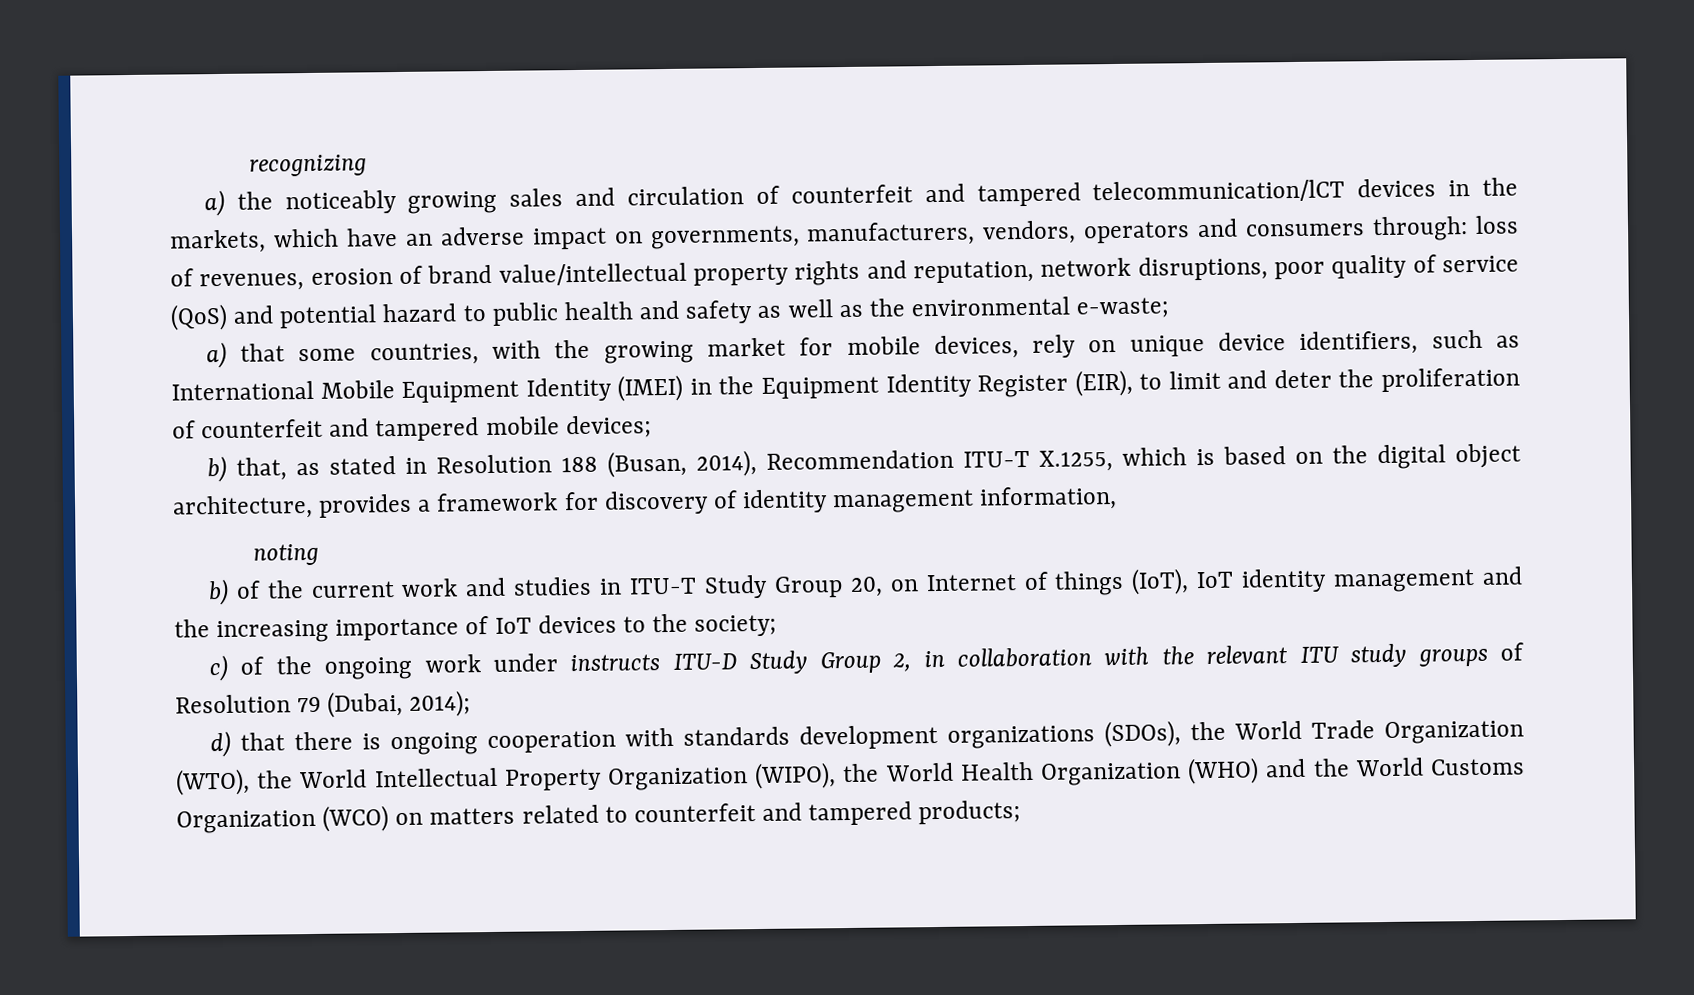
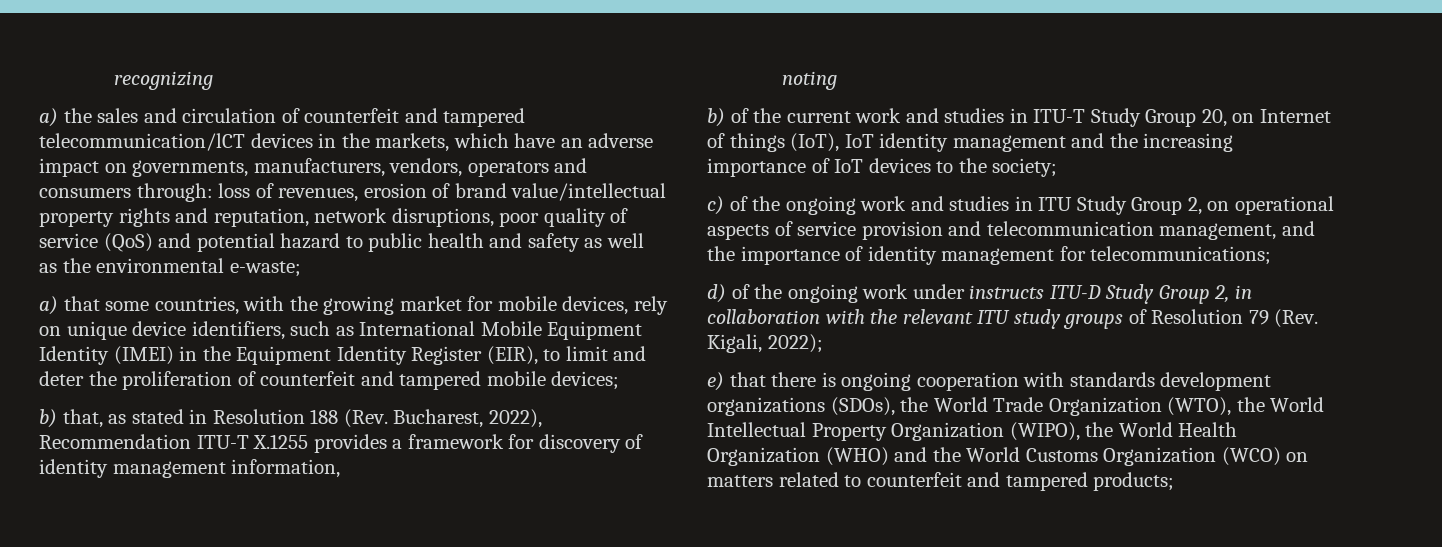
[284,190,498,215] noticeably growing -> (92, 115) none
[606,443,1522,478] [172,494,313,520] (Busan, 2014), Recommendation ITU-T X.1255, which is based on the digital object architecture, -> [343,409,542,428] [39,434,309,449] (Rev. Bucharest, 2022), Recommendation ITU-T X.1255
(481, 663) none -> [910,196,1334,215] [707,221,1315,240] [707,246,1272,265] [707,284,909,303] and studies in ITU Study Group 2, on operational aspects of service provision and telecommunication management, and the importance of identity management for telecommunications; // d) of the ongoing work
[327,690,472,718] [209,730,231,758] (Dubai, 2014); // d) -> [1274,309,1319,328] [707,334,823,353] [707,372,724,391] (Rev. Kigali, 2022); // e)

